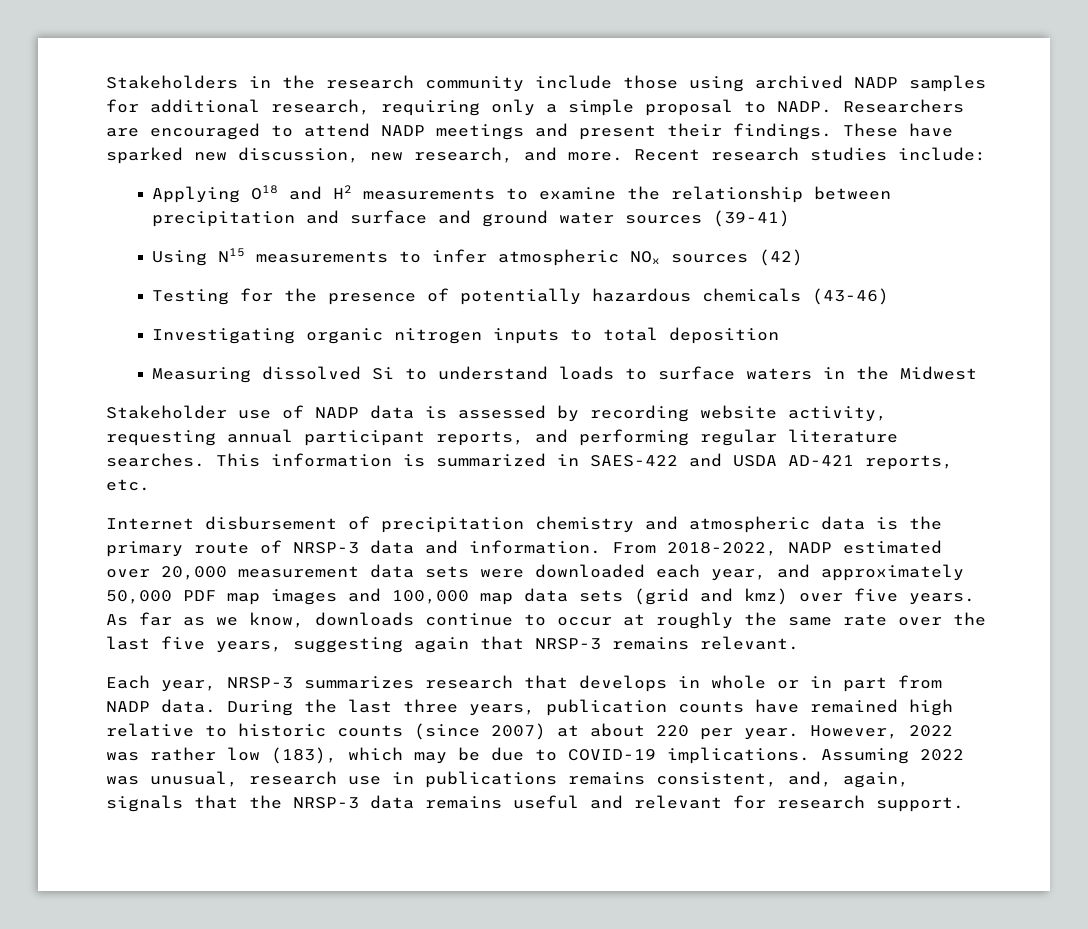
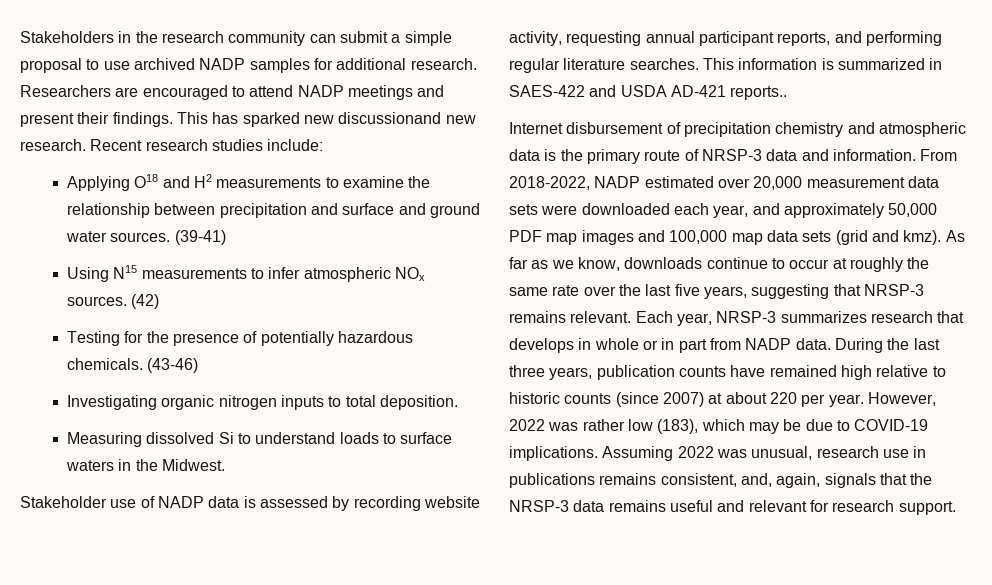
[535,75,744,92] include those using -> [309,31,452,46] [20,58,130,73] can submit a simple proposal to use
[271,99,832,116] research, requiring only a simple proposal to NADP. -> [410,58,477,70] research.
[843,123,953,137] [106,147,623,164] These have sparked new discussion, new research, and more. -> [176,112,476,127] [20,139,86,151] This has sparked new discussionand new research.
[625,215,703,224] sources -> [110,232,171,242] sources.
[671,254,749,263] sources -> [67,296,128,306] sources.
[702,288,802,302] chemicals -> [67,358,144,370] chemicals.
[669,327,780,344] deposition -> [379,395,458,410] deposition.
[900,366,978,380] Midwest -> [161,459,225,471] Midwest.
[865,455,953,470] [106,479,150,491] reports, etc. -> [730,86,788,100] reports..
[744,588,975,605] kmz) over five years. -> [903,230,942,245] kmz).
[414,637,469,653] again -> (830, 291) none
(799, 643) // -> (632, 317) none

